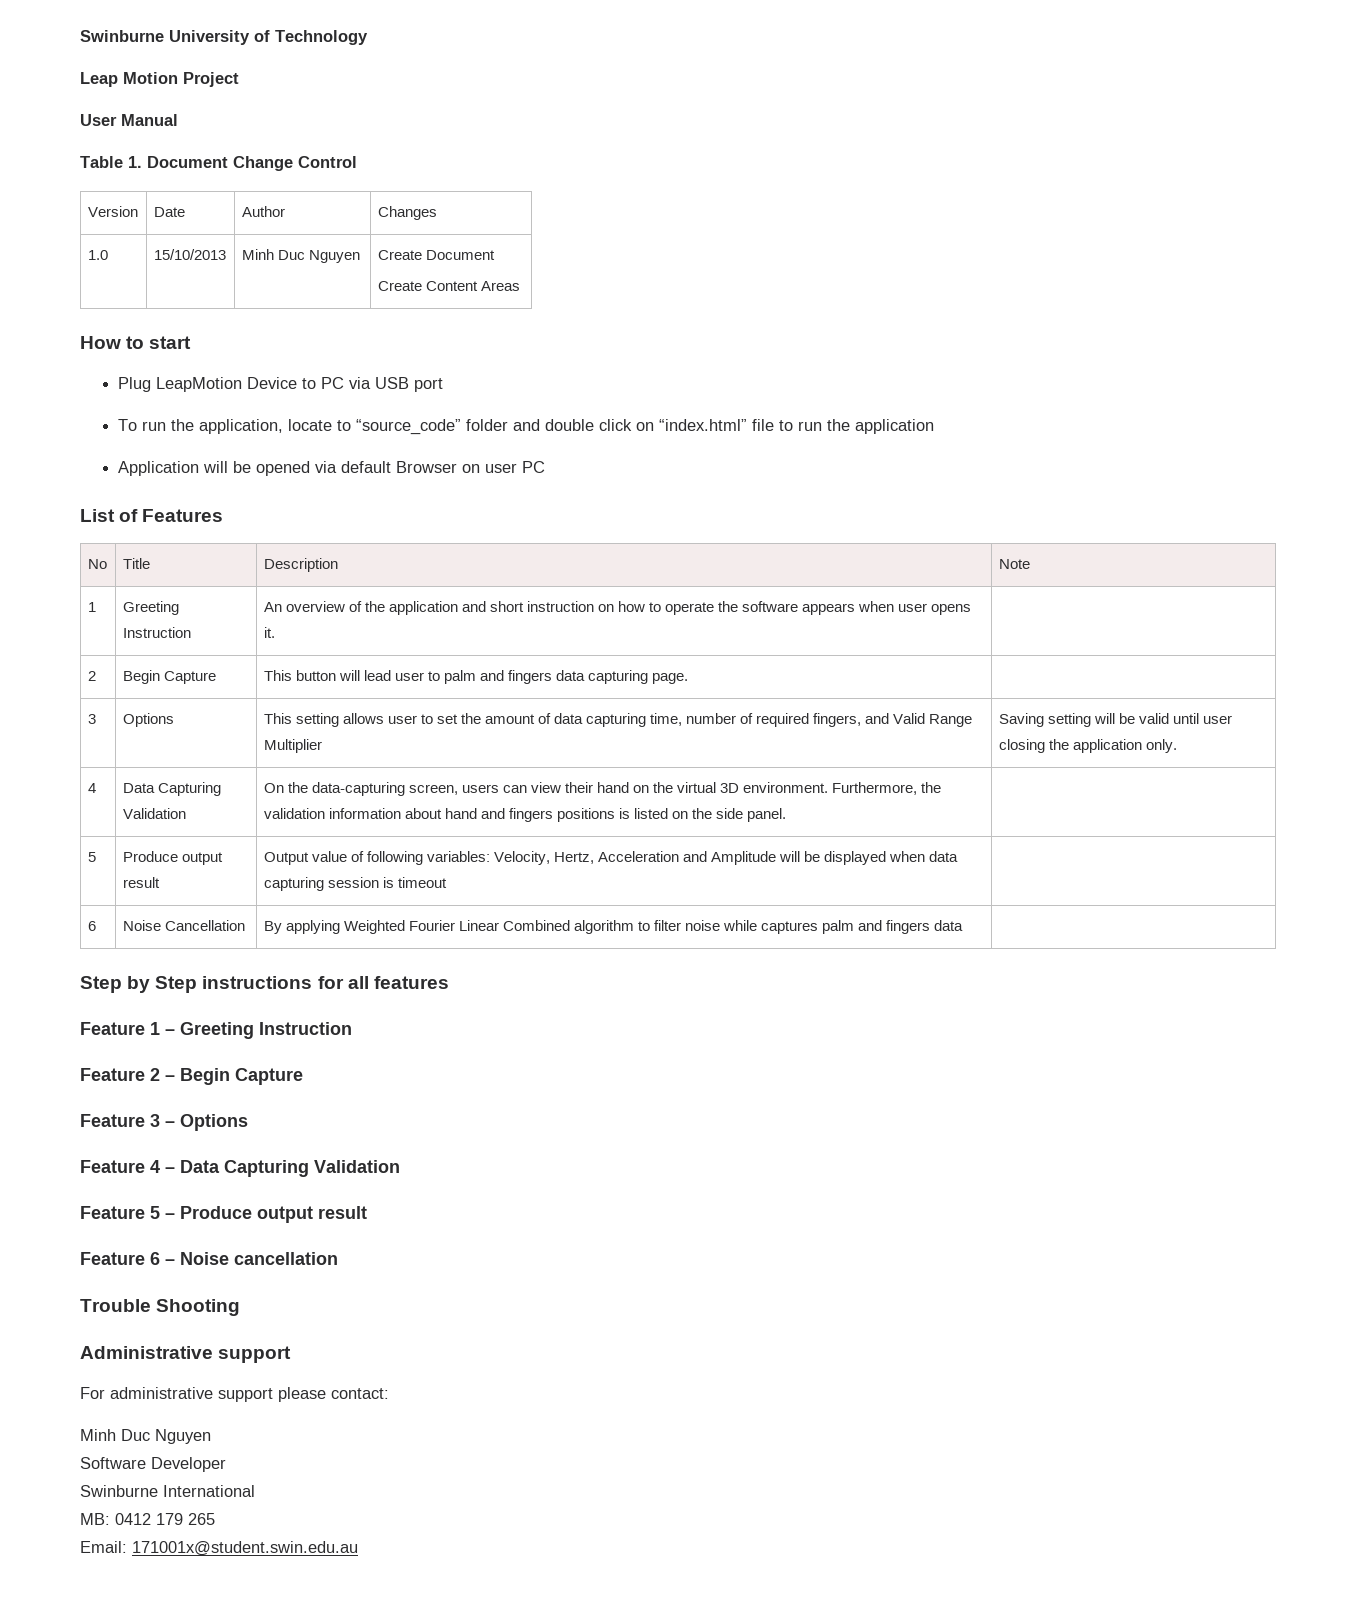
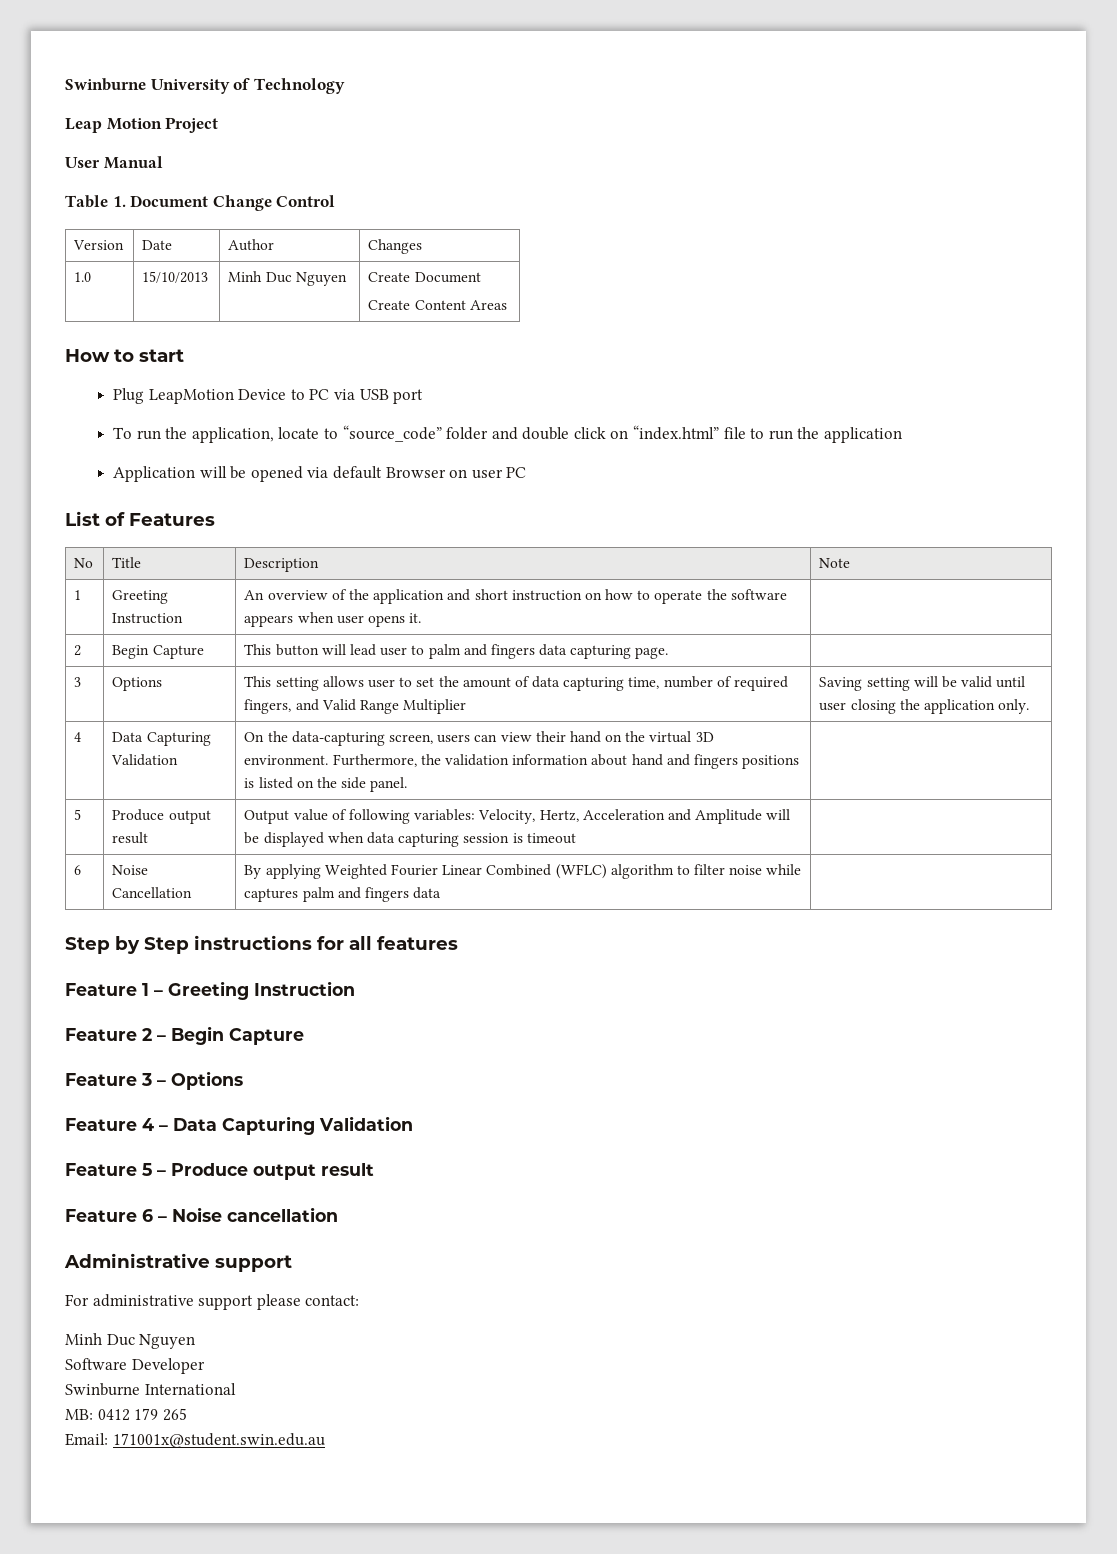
(570, 925) none -> [555,864,607,879] (WFLC)
[80,1299,241,1316] // Trouble Shooting -> (338, 1214) none

